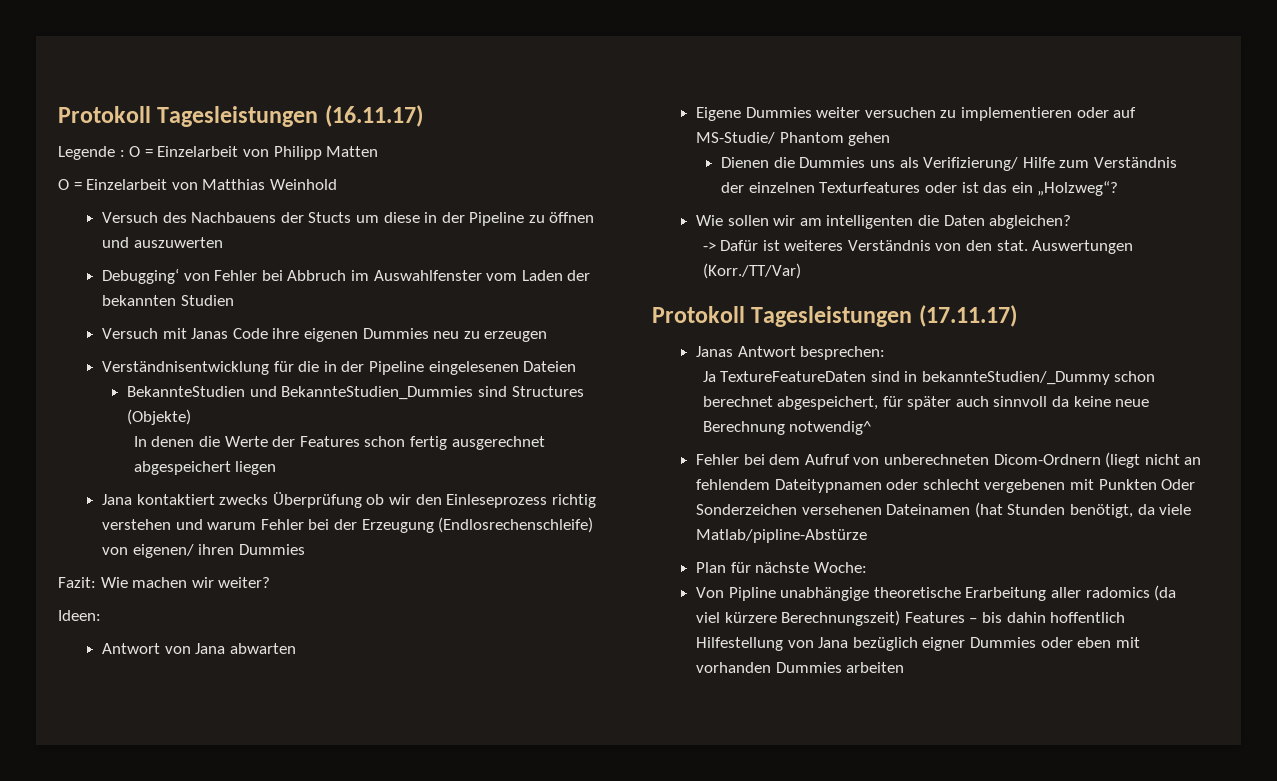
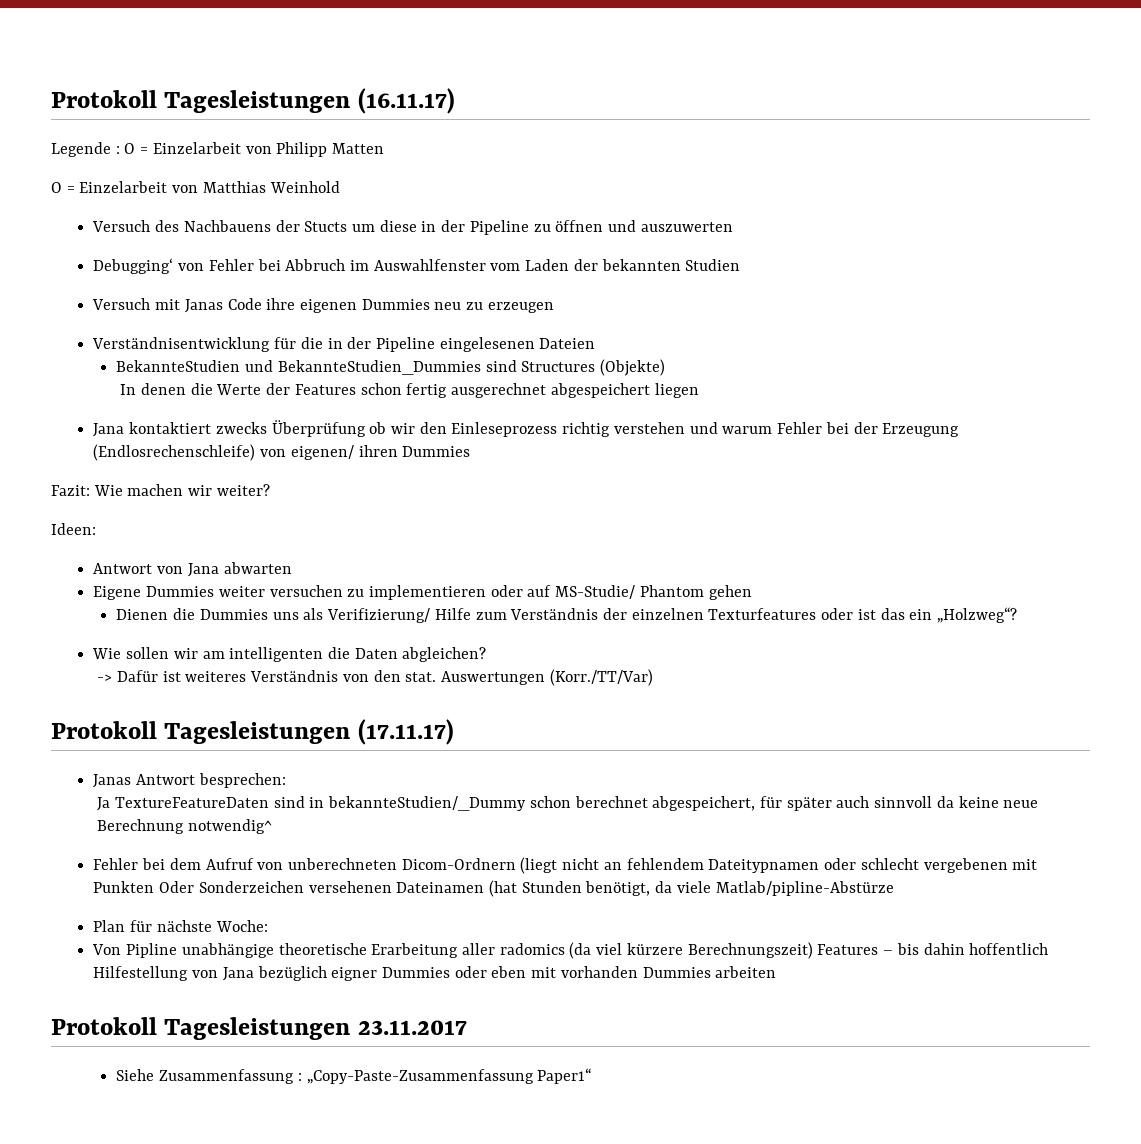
(905, 667) none -> [51,1017,467,1040] [116,1068,592,1084] // Protokoll Tagesleistungen 23.11.2017 // Siehe Zusammenfassung : „Copy-Paste-Zusammenfassung Paper1“

